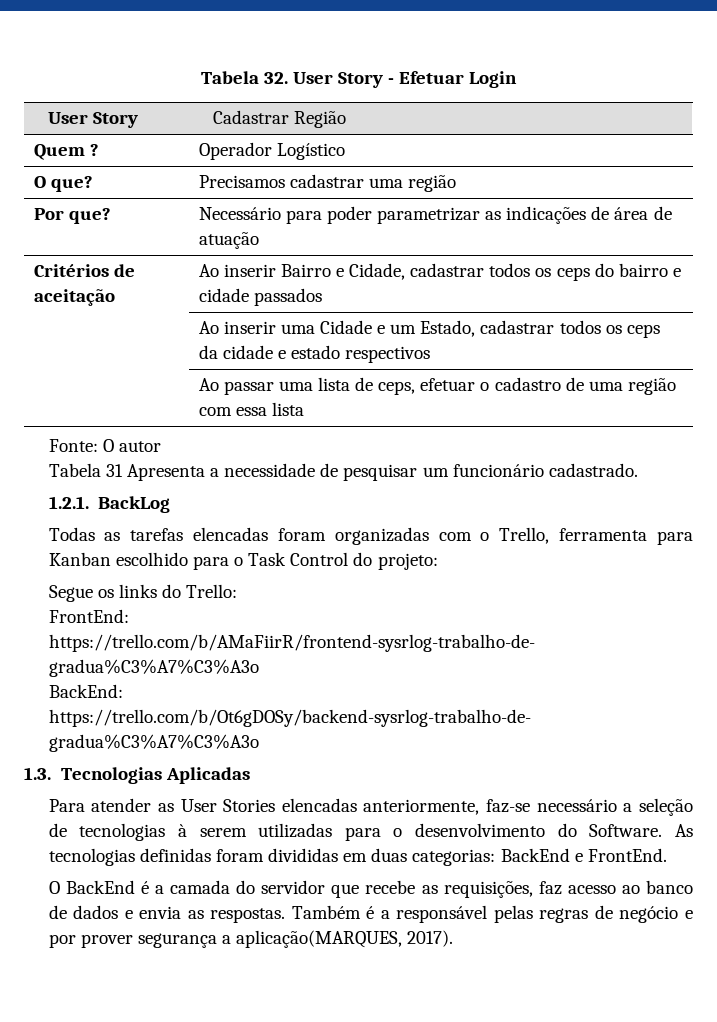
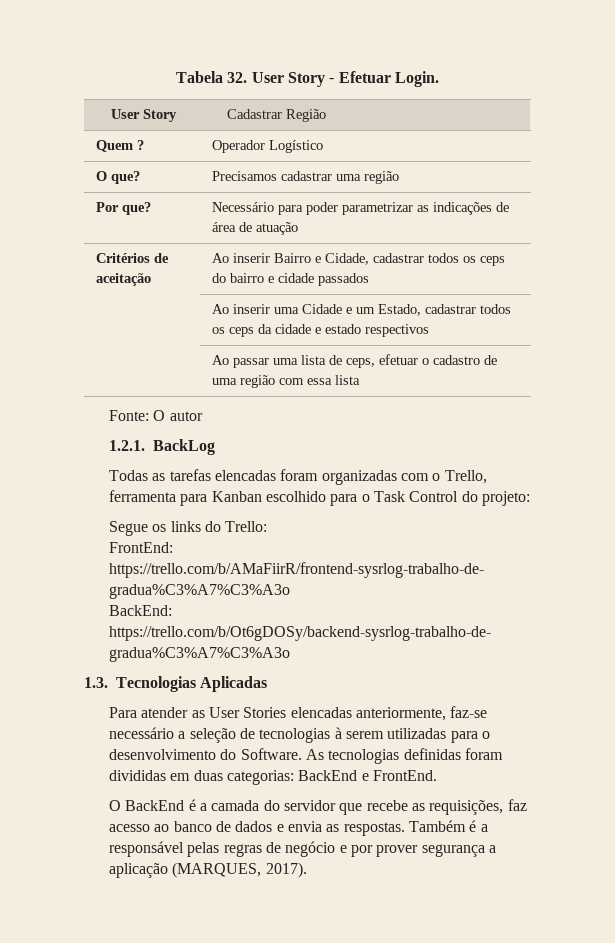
[469,71,518,88] Login -> [394,71,439,87] Login.
[48,463,638,481] // Tabela 31 Apresenta a necessidade de pesquisar um funcionário cadastrado. -> (203, 416) none
[236,930,403,948] aplicação(MARQUES, -> [109,862,262,878] aplicação (MARQUES,

